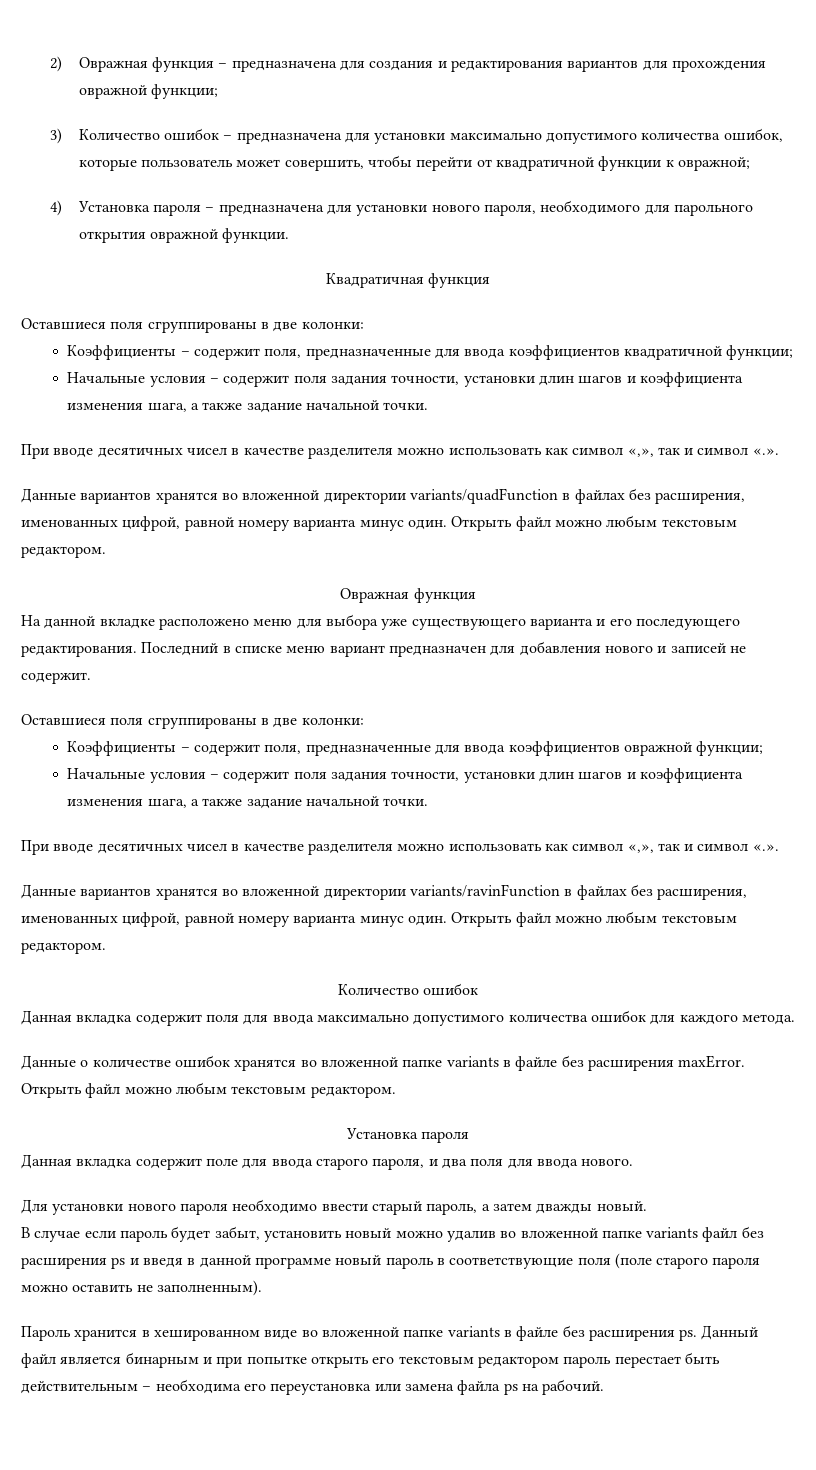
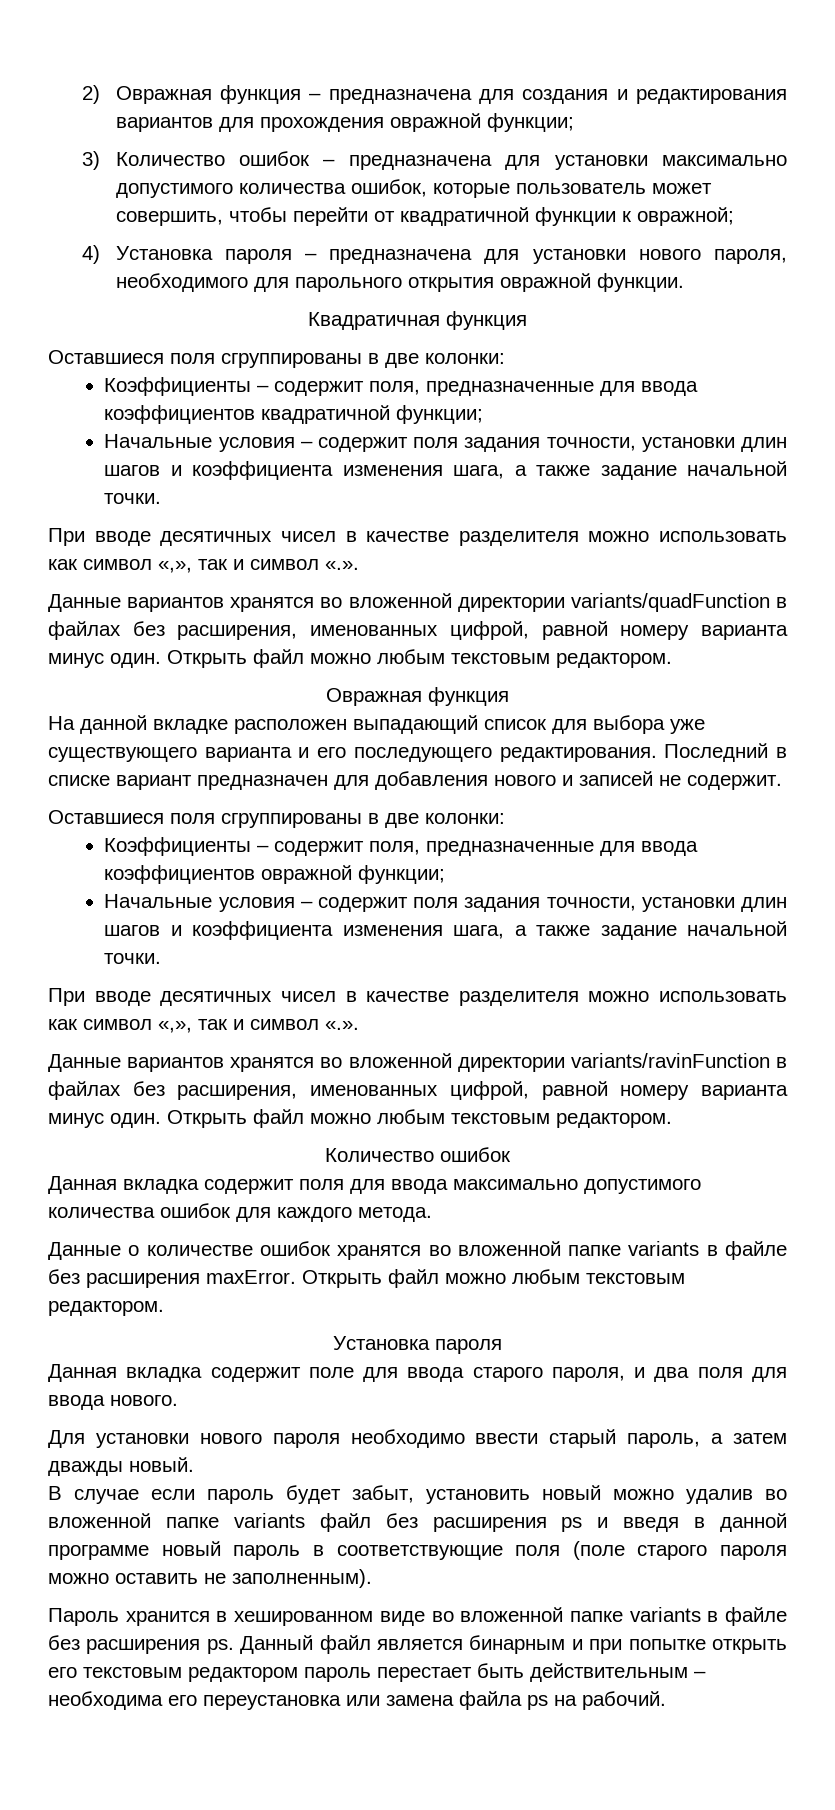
[158,618,293,630] расположено меню -> [234,715,547,734] расположен выпадающий список
[286,646,326,653] меню -> (110, 780) none

